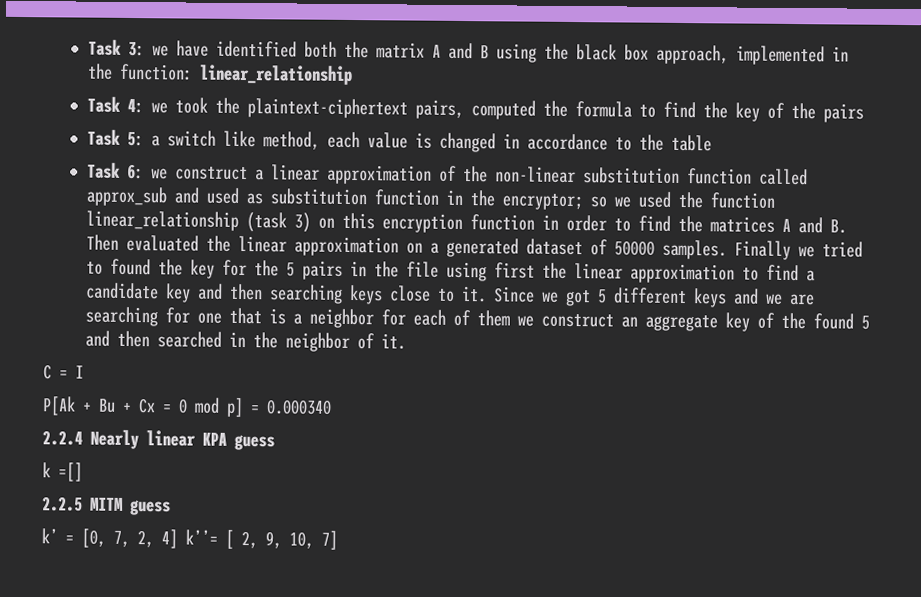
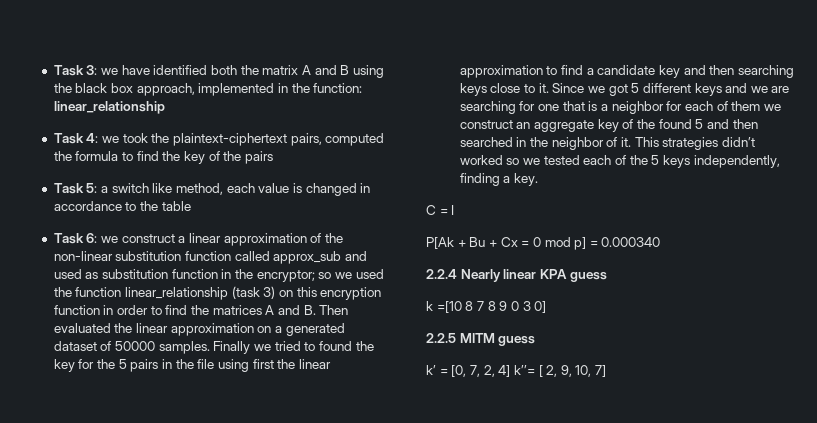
(406, 341) none -> [634,137,755,150] [459,155,780,168] [459,173,538,186] This strategies didn’t worked so we tested each of the 5 keys independently, finding a key.
[58,462,83,482] =[] -> [436,301,547,313] =[10 8 7 8 9 0 3 0]

